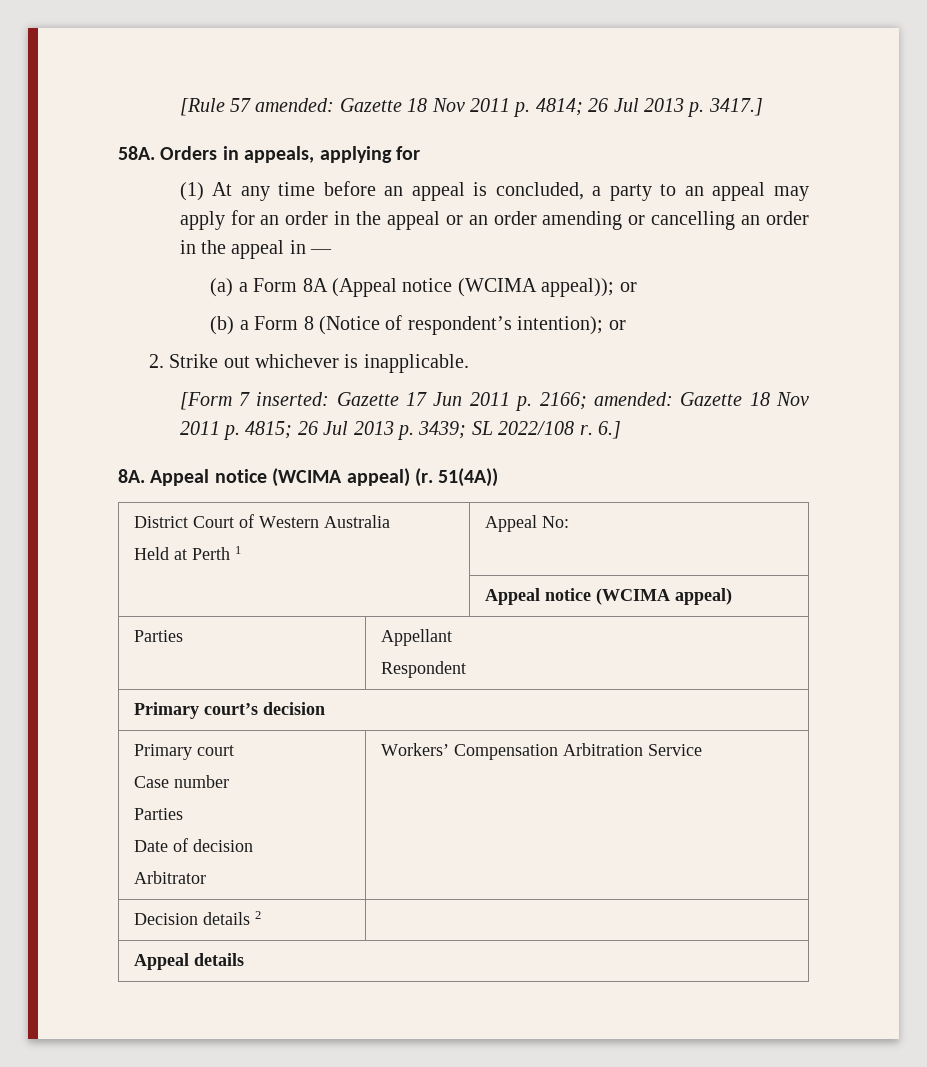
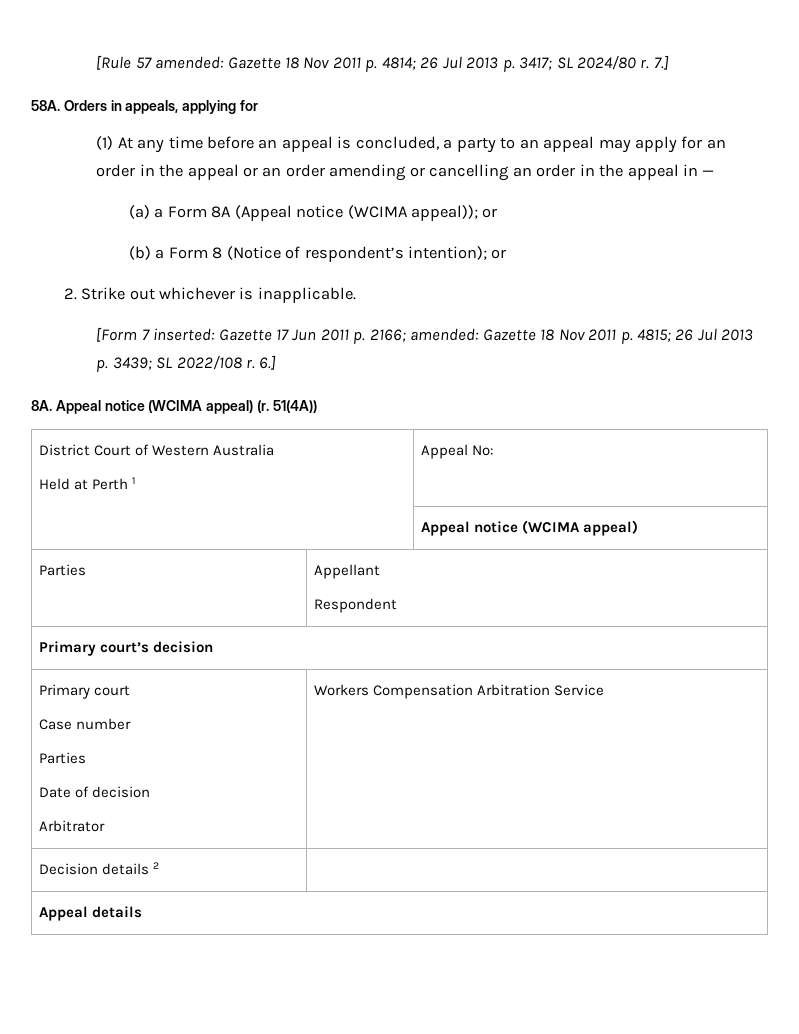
[708,98,763,116] 3417.] -> [519,55,669,70] 3417; SL 2024/80 r. 7.]
[380,743,449,756] Workers’ -> [313,684,369,696] Workers

